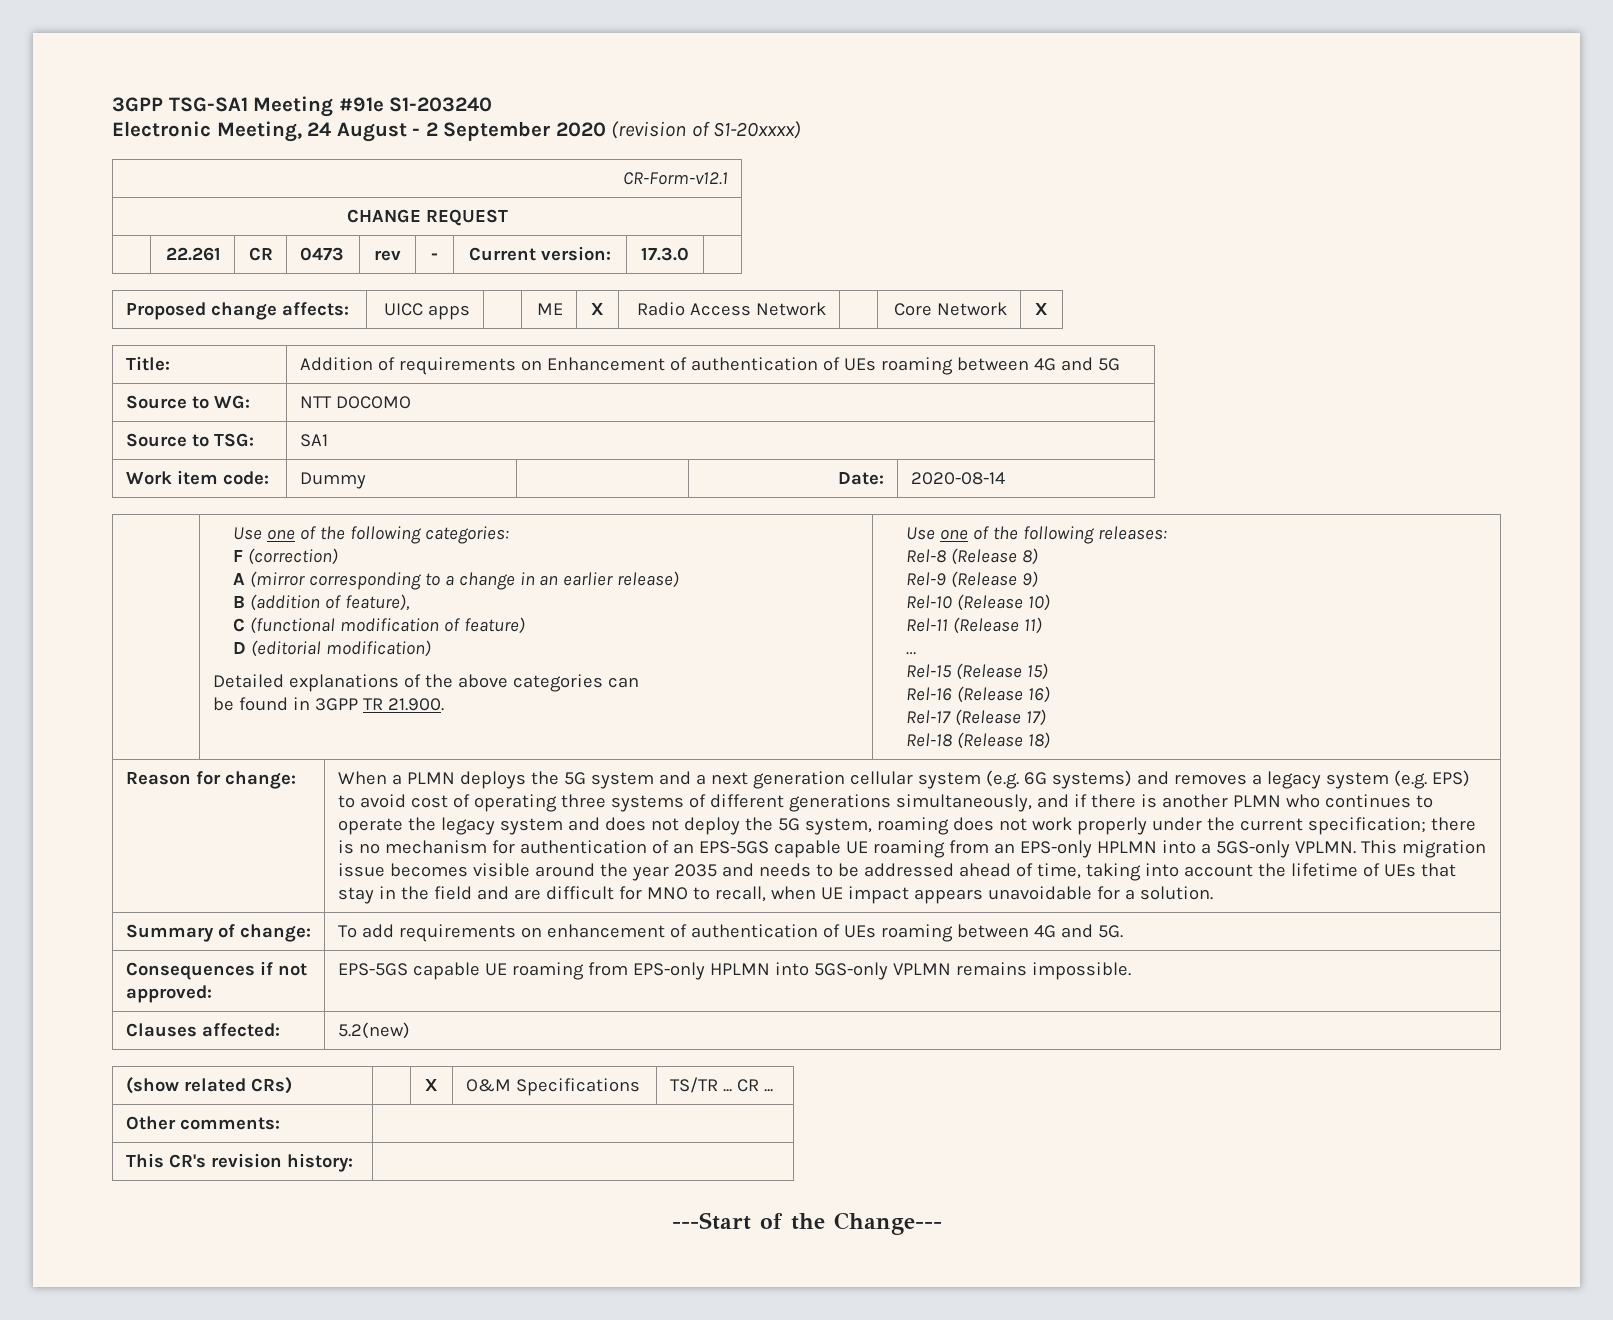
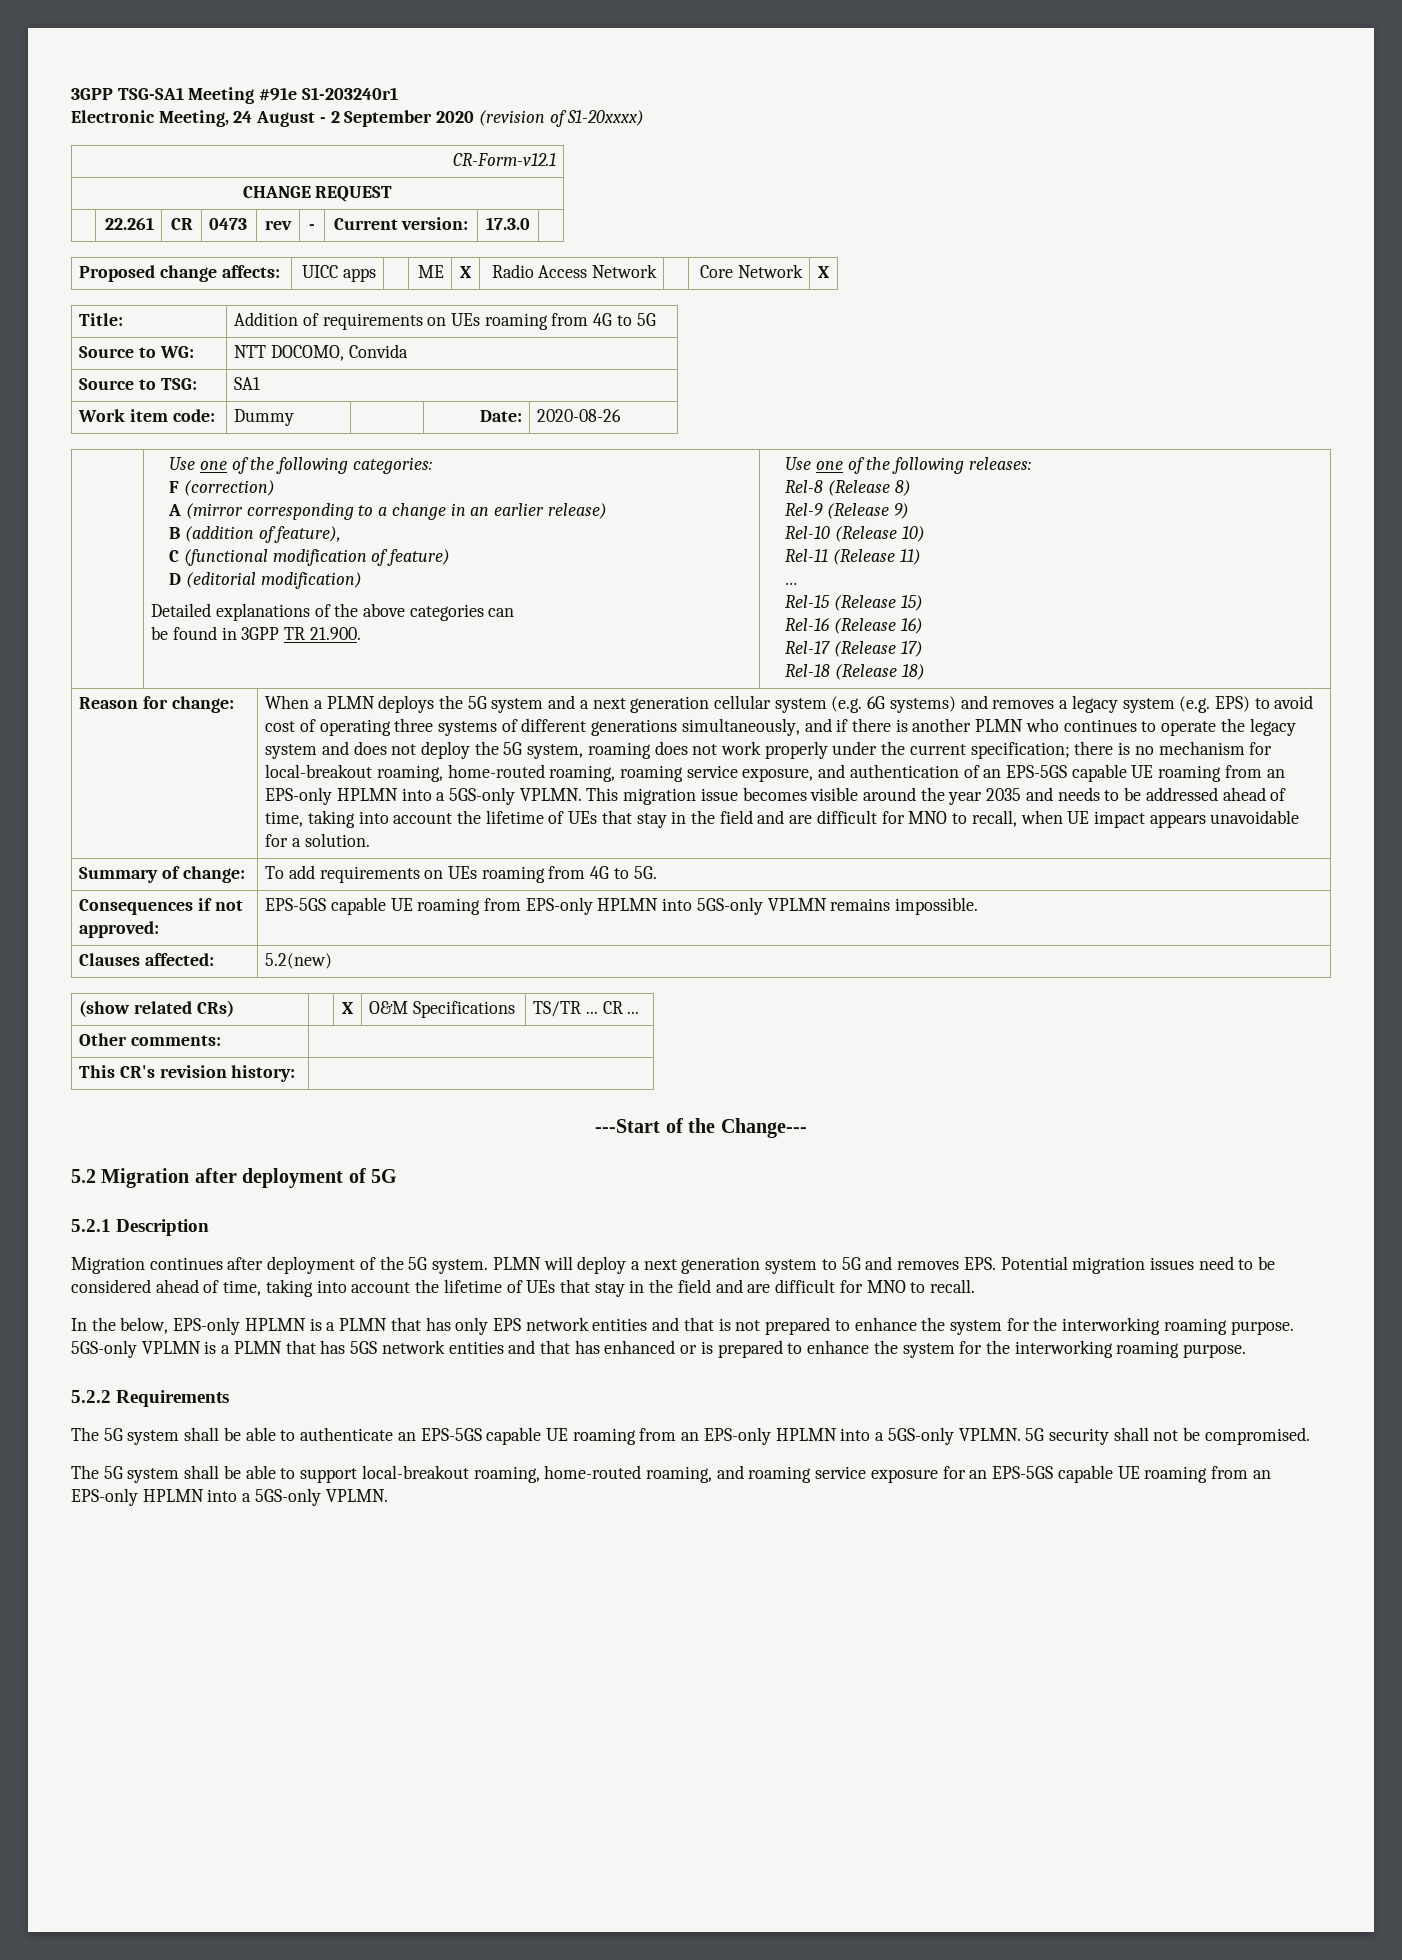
[389,97,493,112] S1-203240 -> [301,87,398,100] S1-203240r1
[546,357,1093,375] Enhancement of authentication of UEs roaming between 4G and -> [450,313,632,330] UEs roaming from 4G to
[335,396,411,409] DOCOMO -> [270,344,408,361] DOCOMO, Convida
[910,472,1005,485] 2020-08-14 -> [537,409,622,422] 2020-08-26
(515, 847) none -> [265,764,846,782] local-breakout roaming, home-routed roaming, roaming service exposure, and
[546,924,1093,942] enhancement of authentication of UEs roaming between 4G and -> [447,866,629,883] UEs roaming from 4G to
(942, 1223) none -> [71,1168,397,1188] [71,1219,210,1236] [71,1256,1276,1274] [71,1279,975,1297] [71,1317,1294,1335] [71,1340,1247,1358] [71,1390,230,1407] [71,1427,1310,1445] [71,1465,1271,1483] [71,1488,388,1506] // 5.2 Migration after deployment of 5G // 5.2.1 Description // Migration continues after deployment of the 5G system. PLMN will deploy a next generation system to 5G and removes EPS. Potential migration issues need to be considered ahead of time, taking into account the lifetime of UEs that stay in the field and are difficult for MNO to recall. // In the below, EPS-only HPLMN is a PLMN that has only EPS network entities and that is not prepared to enhance the system for the interworking roaming purpose. 5GS-only VPLMN is a PLMN that has 5GS network entities and that has enhanced or is prepared to enhance the system for the interworking roaming purpose. // 5.2.2 Requirements // The 5G system shall be able to authenticate an EPS-5GS capable UE roaming from an EPS-only HPLMN into a 5GS-only VPLMN. 5G security shall not be compromised. // The 5G system shall be able to support local-breakout roaming, home-routed roaming, and roaming service exposure for an EPS-5GS capable UE roaming from an EPS-only HPLMN into a 5GS-only VPLMN.

